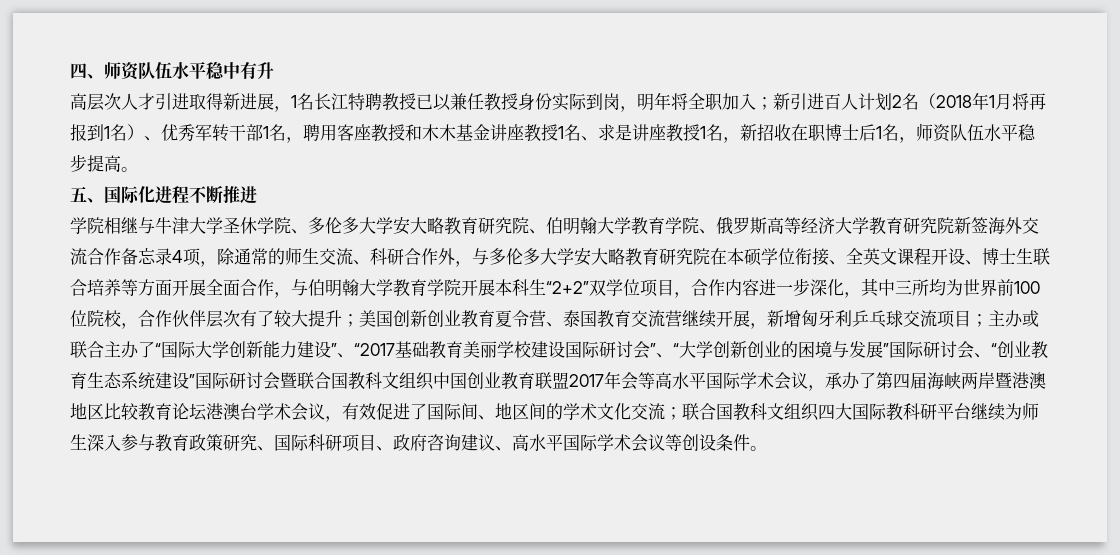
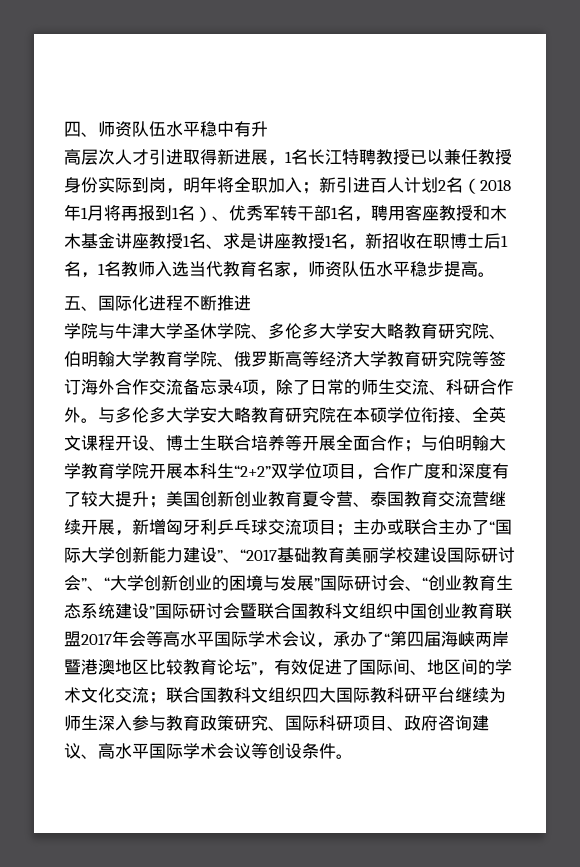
(916, 140) none -> [98,261,308,278] 1名教师入选当代教育名家，
[104,217,138,234] 相继 -> (98, 331) none
[954,217,1039,235] [70,248,121,265] 新签海外交流合作 -> [472,351,506,367] [64,379,183,395] 等签订海外合作交流
[234,248,251,265] 通 -> [293,379,327,395] 了日
[455,261,472,267] ， -> [81,418,98,423] 。
[138,279,172,296] 方面 -> (302, 443) none
[274,292,291,298] ， -> [404,440,421,452] ；
[725,278,1040,298] [70,310,240,329] 内容进一步深化，其中三所均为世界前100位院校，合作伙伴层次 -> [407,463,492,479] 广度和深度
(876, 380) none -> [384,633,390,645] “
[206,403,325,421] 港澳台学术会议 -> [251,662,257,673] ”

